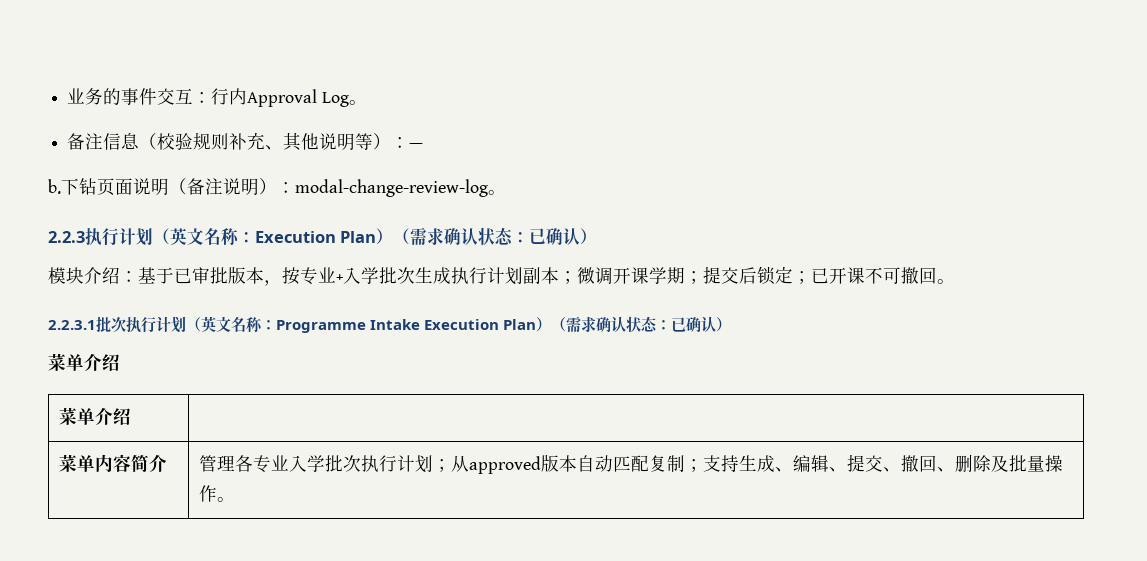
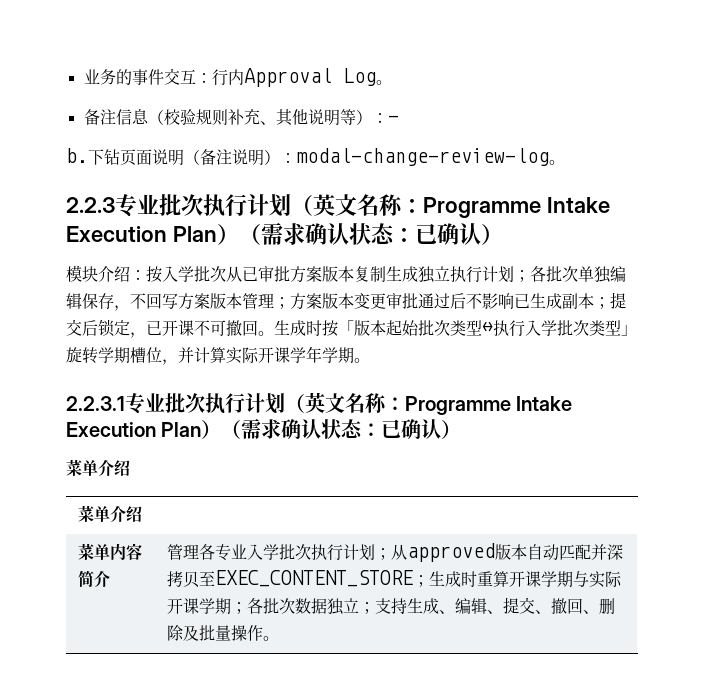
[85,228,255,246] 执行计划（英文名称： -> [115,194,610,218] 专业批次执行计划（英文名称：Programme Intake
[138,266,685,286] 基于已审批版本，按专业+入学批次生成执行计划副本；微调开课学期 -> [146,265,626,283] [66,292,594,311] 按入学批次从已审批方案版本复制生成独立执行计划；各批次单独编辑保存，不回写方案版本管理；方案版本变更审批通过后不影响已生成副本
[793,271,811,284] ； -> [130,332,146,338] ，
(955, 281) none -> [274,320,637,337] [66,346,370,365] 生成时按「版本起始批次类型↔执行入学批次类型」旋转学期槽位，并计算实际开课学年学期。
(96, 325) none -> [125,392,165,414] 专业
[649,455,686,472] 复制 -> [590,544,623,560] [166,570,622,588] [166,598,359,615] 并深拷贝至EXEC_CONTENT_STORE；生成时重算开课学期与实际开课学期；各批次数据独立

